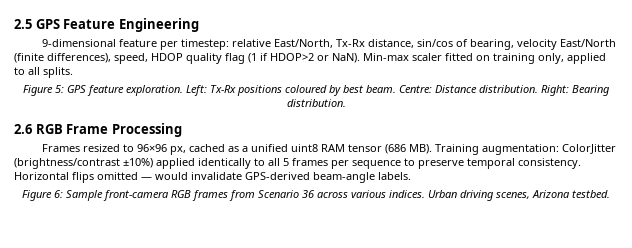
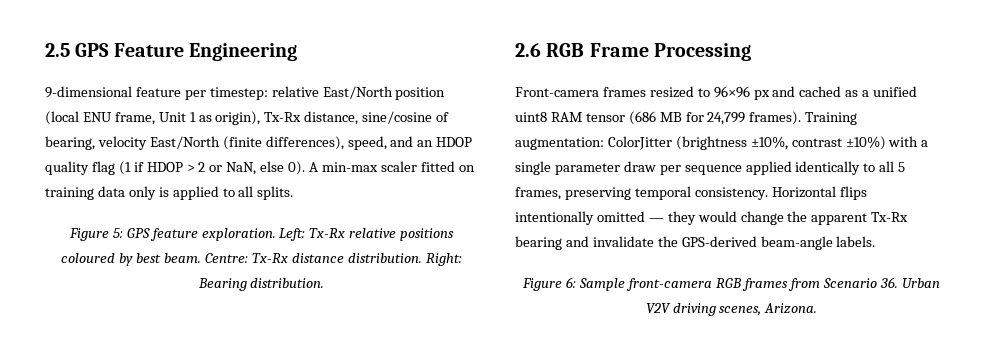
[273,39,333,48] East/North, -> [322,86,446,100] [45,111,261,125] East/North position (local ENU frame, Unit 1 as origin),
[416,39,453,47] sin/cos -> [362,111,433,124] sine/cosine
(148, 58) none -> [390,136,434,147] and an
[270,53,409,63] HDOP>2 or NaN). Min-max -> [146,161,378,175] HDOP > 2 or NaN, else 0). A min-max
[538,53,564,64] only, -> [97,186,169,200] data only is
(236, 89) none -> [349,228,397,238] relative
[435,85,477,93] Distance -> [251,253,344,263] Tx-Rx distance
[41,144,80,152] Frames -> [515,87,646,97] Front-camera frames
[169,146,186,155] px, -> [753,86,796,100] px and
[408,144,616,155] [14,158,153,169] MB). Training augmentation: ColorJitter (brightness/contrast ±10%) -> [659,111,858,125] [515,136,929,150] [515,161,742,175] MB for 24,799 frames). Training augmentation: ColorJitter (brightness ±10%, contrast ±10%) with a single parameter draw per sequence
[292,158,464,169] frames per sequence to preserve -> [515,187,631,200] frames, preserving
(94, 177) none -> [515,211,594,225] intentionally
[155,172,242,180] would invalidate -> [667,211,909,225] [515,236,678,250] they would change the apparent Tx-Rx bearing and invalidate the
[302,190,610,201] 36 across various indices. Urban driving scenes, Arizona testbed. -> [879,277,940,288] [645,303,818,316] 36. Urban V2V driving scenes, Arizona.

